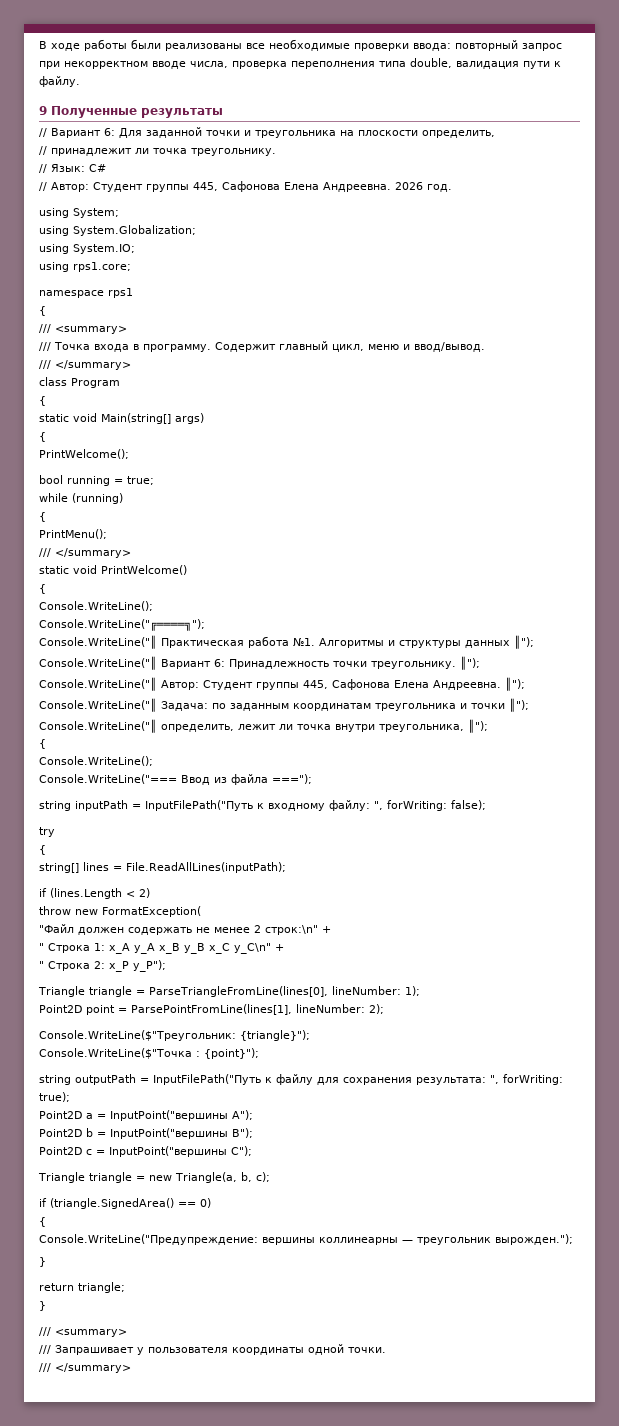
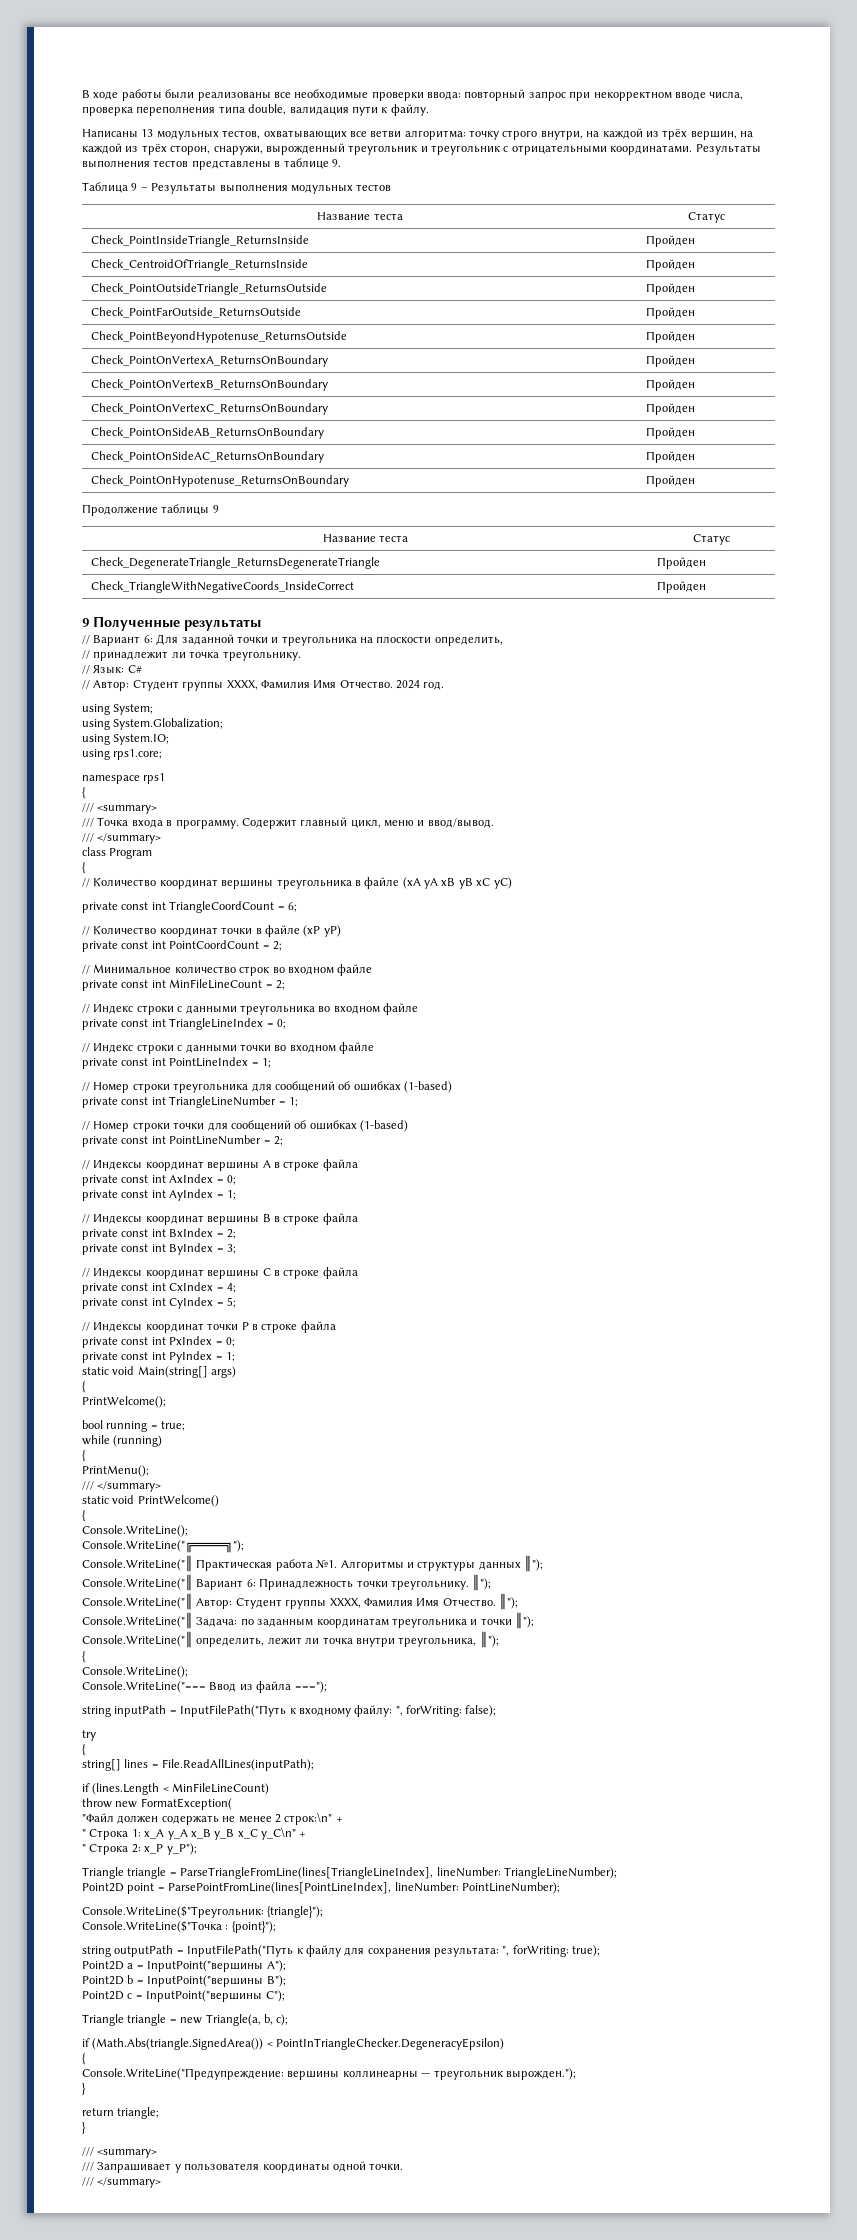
(80, 81) none -> [82,128,753,140] [82,143,761,155] [82,158,341,170] [82,182,392,194] [317,212,403,221] [687,212,725,223] [91,235,310,247] [646,235,696,247] [91,259,309,271] [646,259,696,271] [91,283,328,295] [646,283,696,295] [91,307,302,318] [646,307,696,319] [91,331,348,343] [646,331,696,343] [91,355,329,367] [646,355,696,367] [91,379,329,391] [646,379,696,391] [91,403,329,415] [646,403,696,415] [91,427,325,439] [646,427,696,439] [91,451,325,463] [646,451,696,463] [91,475,350,487] [646,475,696,487] [82,504,219,516] [322,534,409,543] [693,534,730,545] [91,557,381,569] [657,557,707,569] [91,581,355,593] [657,581,707,593] // Написаны 13 модульных тестов, охватывающих все ветви алгоритма: точку строго внутри, на каждой из трёх вершин, на каждой из трёх сторон, снаружи, вырожденный треугольник и треугольник с отрицательными координатами. Результаты выполнения тестов представлены в таблице 9. // Таблица 9 – Результаты выполнения модульных тестов // Название теста | Статус // Check_PointInsideTriangle_ReturnsInside | Пройден // Check_CentroidOfTriangle_ReturnsInside | Пройден // Check_PointOutsideTriangle_ReturnsOutside | Пройден // Check_PointFarOutside_ReturnsOutside | Пройден // Check_PointBeyondHypotenuse_ReturnsOutside | Пройден // Check_PointOnVertexA_ReturnsOnBoundary | Пройден // Check_PointOnVertexB_ReturnsOnBoundary | Пройден // Check_PointOnVertexC_ReturnsOnBoundary | Пройден // Check_PointOnSideAB_ReturnsOnBoundary | Пройден // Check_PointOnSideAC_ReturnsOnBoundary | Пройден // Check_PointOnHypotenuse_ReturnsOnBoundary | Пройден // Продолжение таблицы 9 // Название теста | Статус // Check_DegenerateTriangle_ReturnsDegenerateTriangle | Пройден // Check_TriangleWithNegativeCoords_InsideCorrect | Пройден
[193,181,423,192] 445, Сафонова Елена Андреевна. 2026 -> [226,680,420,690] XXXX, Фамилия Имя Отчество. 2024
(46, 401) none -> [82,877,512,889] [82,901,297,913] [82,925,341,937] [82,940,282,952] [82,964,373,976] [82,979,285,991] [82,1003,418,1015] [82,1018,286,1030] [82,1042,374,1054] [82,1057,271,1069] [82,1081,452,1093] [82,1096,298,1108] [82,1120,408,1132] [82,1135,283,1147] [82,1159,358,1171] [82,1174,236,1186] [82,1189,236,1201] [82,1213,358,1225] [82,1228,236,1240] [82,1243,236,1255] [82,1267,358,1279] [82,1282,236,1294] [82,1297,236,1309] [82,1321,336,1333] [82,1336,235,1348] [82,1351,235,1363] // // Количество координат вершины треугольника в файле (xA yA xB yB xC yC) // private const int TriangleCoordCount = 6; // // Количество координат точки в файле (xP yP) // private const int PointCoordCount = 2; // // Минимальное количество строк во входном файле // private const int MinFileLineCount = 2; // // Индекс строки с данными треугольника во входном файле // private const int TriangleLineIndex = 0; // // Индекс строки с данными точки во входном файле // private const int PointLineIndex = 1; // // Номер строки треугольника для сообщений об ошибках (1-based) // private const int TriangleLineNumber = 1; // // Номер строки точки для сообщений об ошибках (1-based) // private const int PointLineNumber = 2; // // Индексы координат вершины A в строке файла // private const int AxIndex = 0; // private const int AyIndex = 1; // // Индексы координат вершины B в строке файла // private const int BxIndex = 2; // private const int ByIndex = 3; // // Индексы координат вершины C в строке файла // private const int CxIndex = 4; // private const int CyIndex = 5; // // Индексы координат точки P в строке файла // private const int PxIndex = 0; // private const int PyIndex = 1;
[303,679,501,690] 445, Сафонова Елена Андреевна. -> [329,1598,496,1608] XXXX, Фамилия Имя Отчество.
[139,888,150,898] 2) -> [172,1783,270,1795] MinFileLineCount)
[148,986,420,997] ParseTriangleFromLine(lines[0], lineNumber: 1); -> [180,1867,617,1879] ParseTriangleFromLine(lines[TriangleLineIndex], lineNumber: TriangleLineNumber);
[131,1004,384,1015] ParsePointFromLine(lines[1], lineNumber: 2); -> [168,1882,560,1894] ParsePointFromLine(lines[PointLineIndex], lineNumber: PointLineNumber);
[50,1198,211,1209] (triangle.SignedArea() == 0) -> [92,2038,505,2050] (Math.Abs(triangle.SignedArea()) < PointInTriangleChecker.DegeneracyEpsilon)

